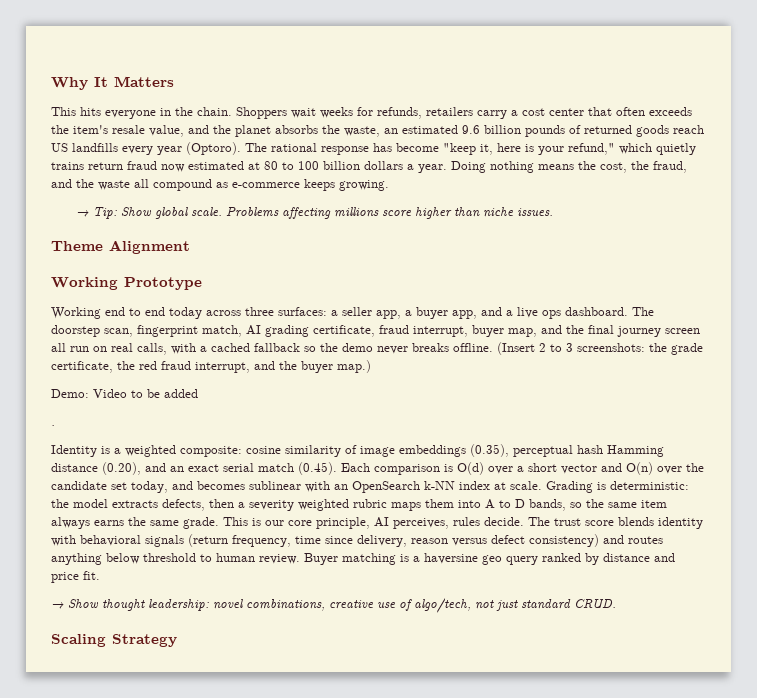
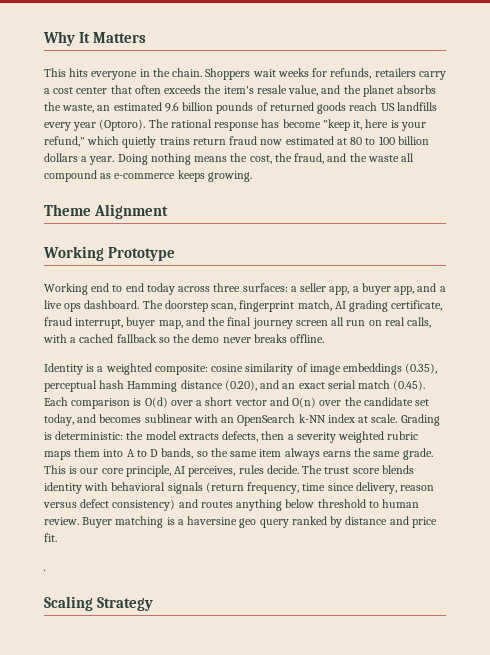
[75,207,553,219] // → Tip: Show global scale. Problems affecting millions score higher than niche issues. -> (252, 176) none
[497,342,703,355] [51,360,371,373] [51,389,198,398] [51,425,55,426] (Insert 2 to 3 screenshots: the grade certificate, the red fraud interrupt, and the buyer map.) // Demo: Video to be added // . -> (325, 338) none
[51,598,616,613] → Show thought leadership: novel combinations, creative use of algo/tech, not just standard CRUD. -> [44,569,46,571] .

